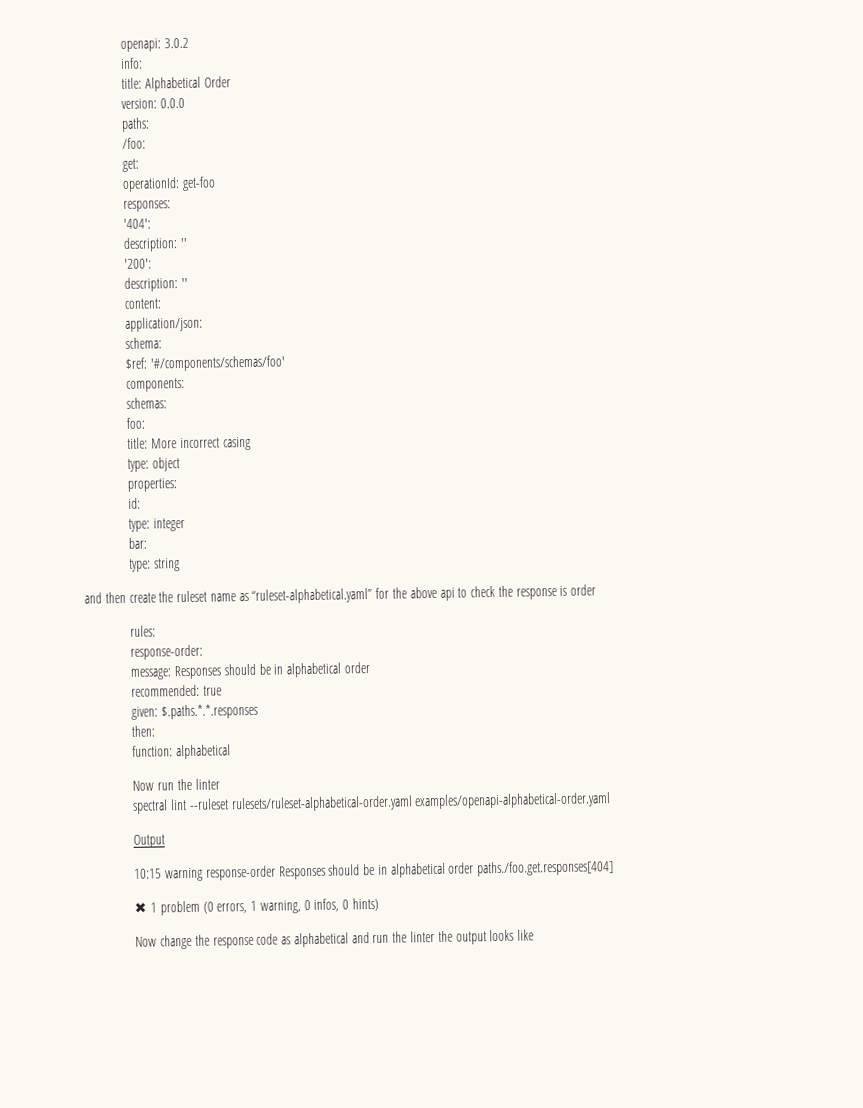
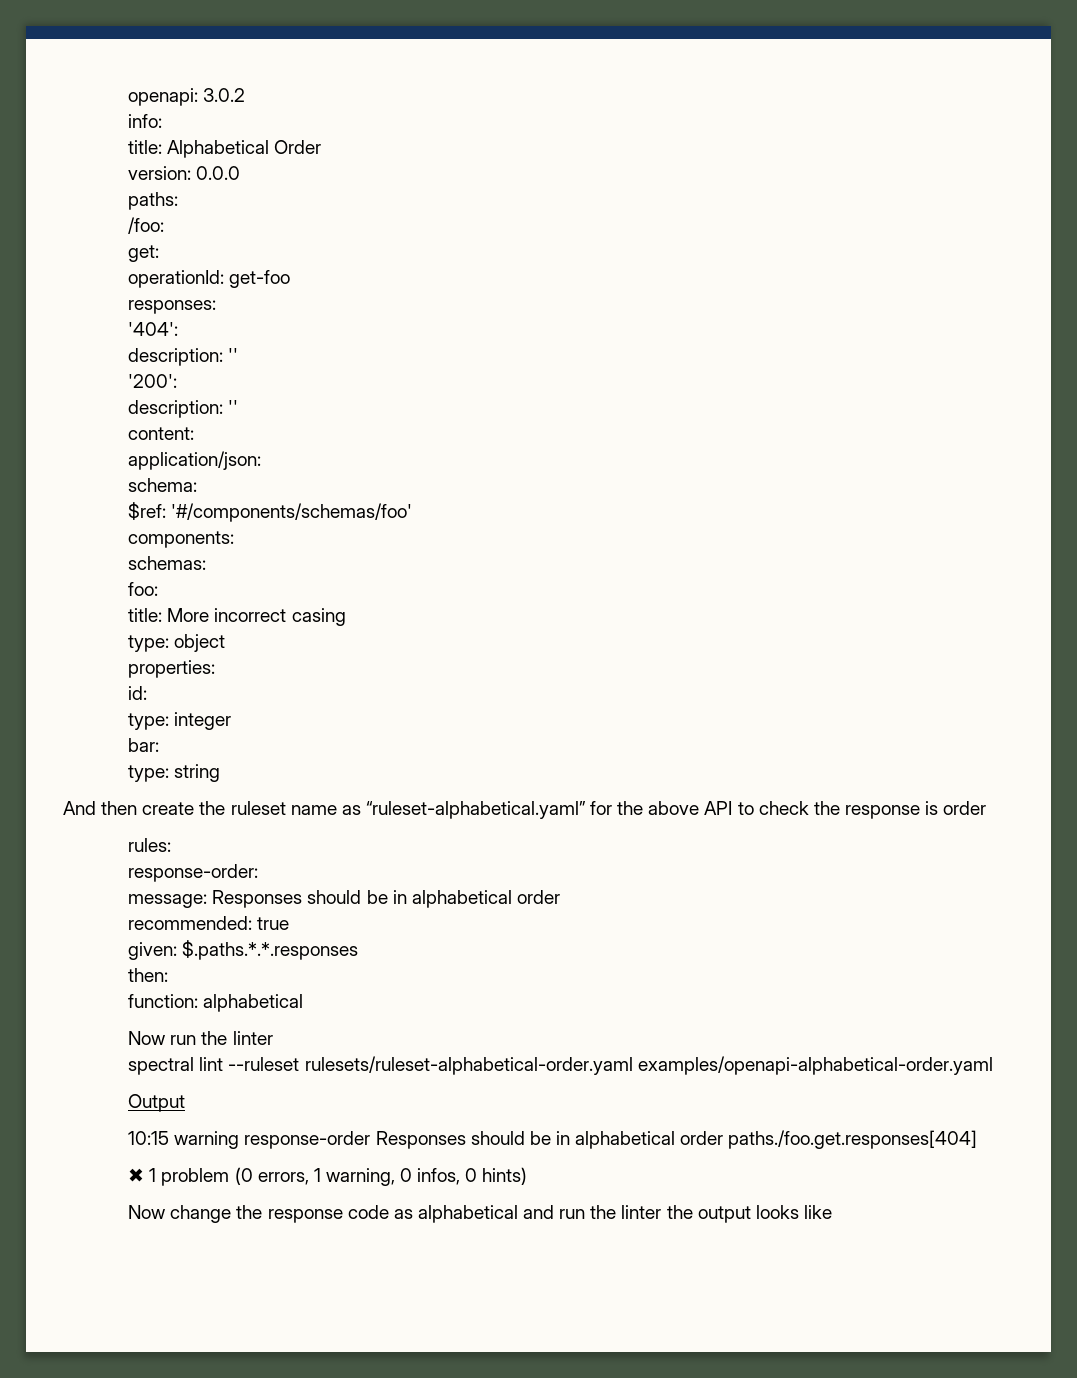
[84,592,102,604] and -> [63,801,96,815] And
[439,587,455,601] api -> [704,801,733,815] API

